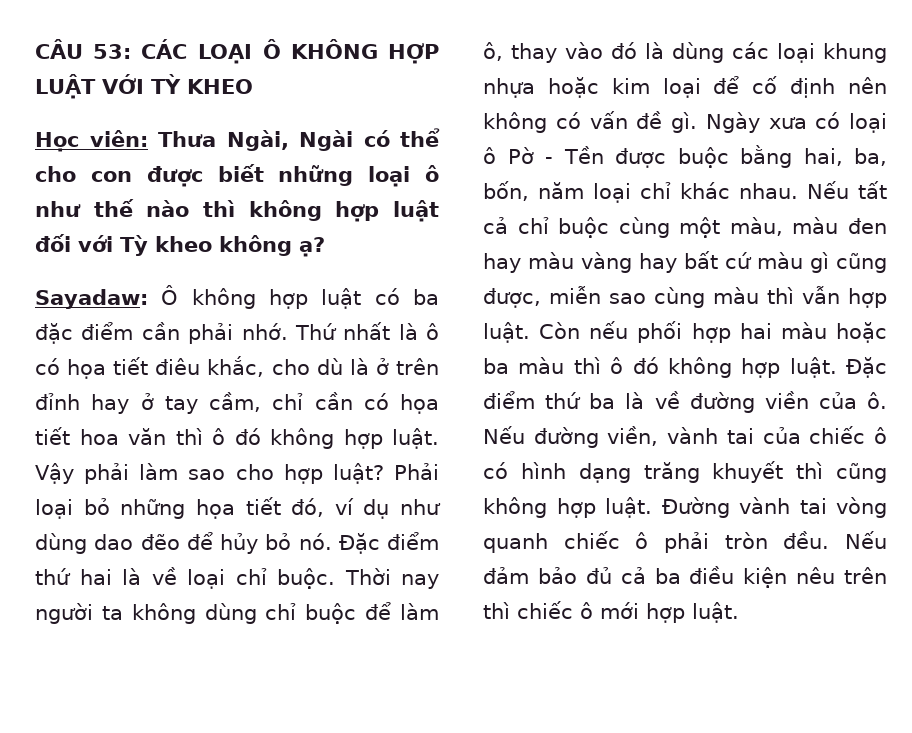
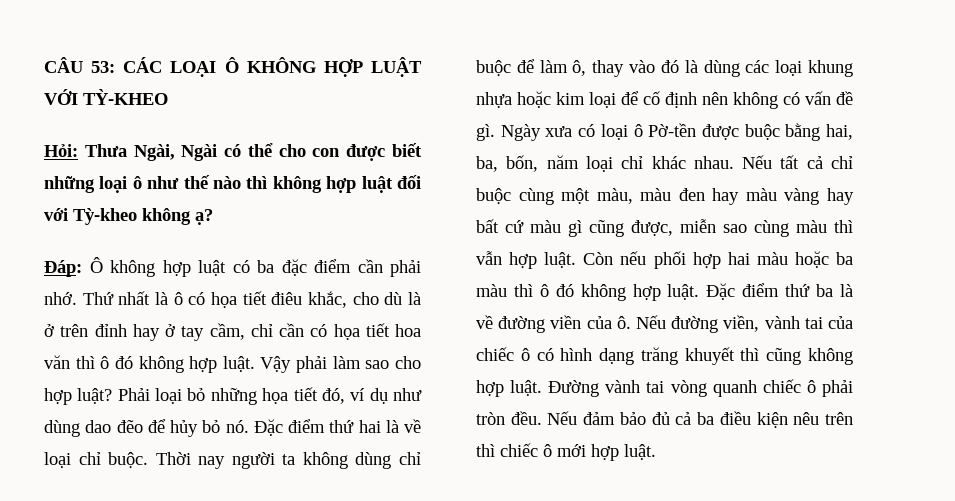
[150,74,253,94] [35,130,148,152] TỲ KHEO // Học viên: -> [83,89,168,105] [44,144,78,157] TỲ-KHEO // Hỏi:
[120,235,212,256] Tỳ kheo -> [73,208,137,225] Tỳ-kheo
[35,289,148,309] Sayadaw: -> [44,260,82,277] Đáp:
[507,146,604,164] Pờ - Tền -> [648,123,697,137] Pờ-tền

